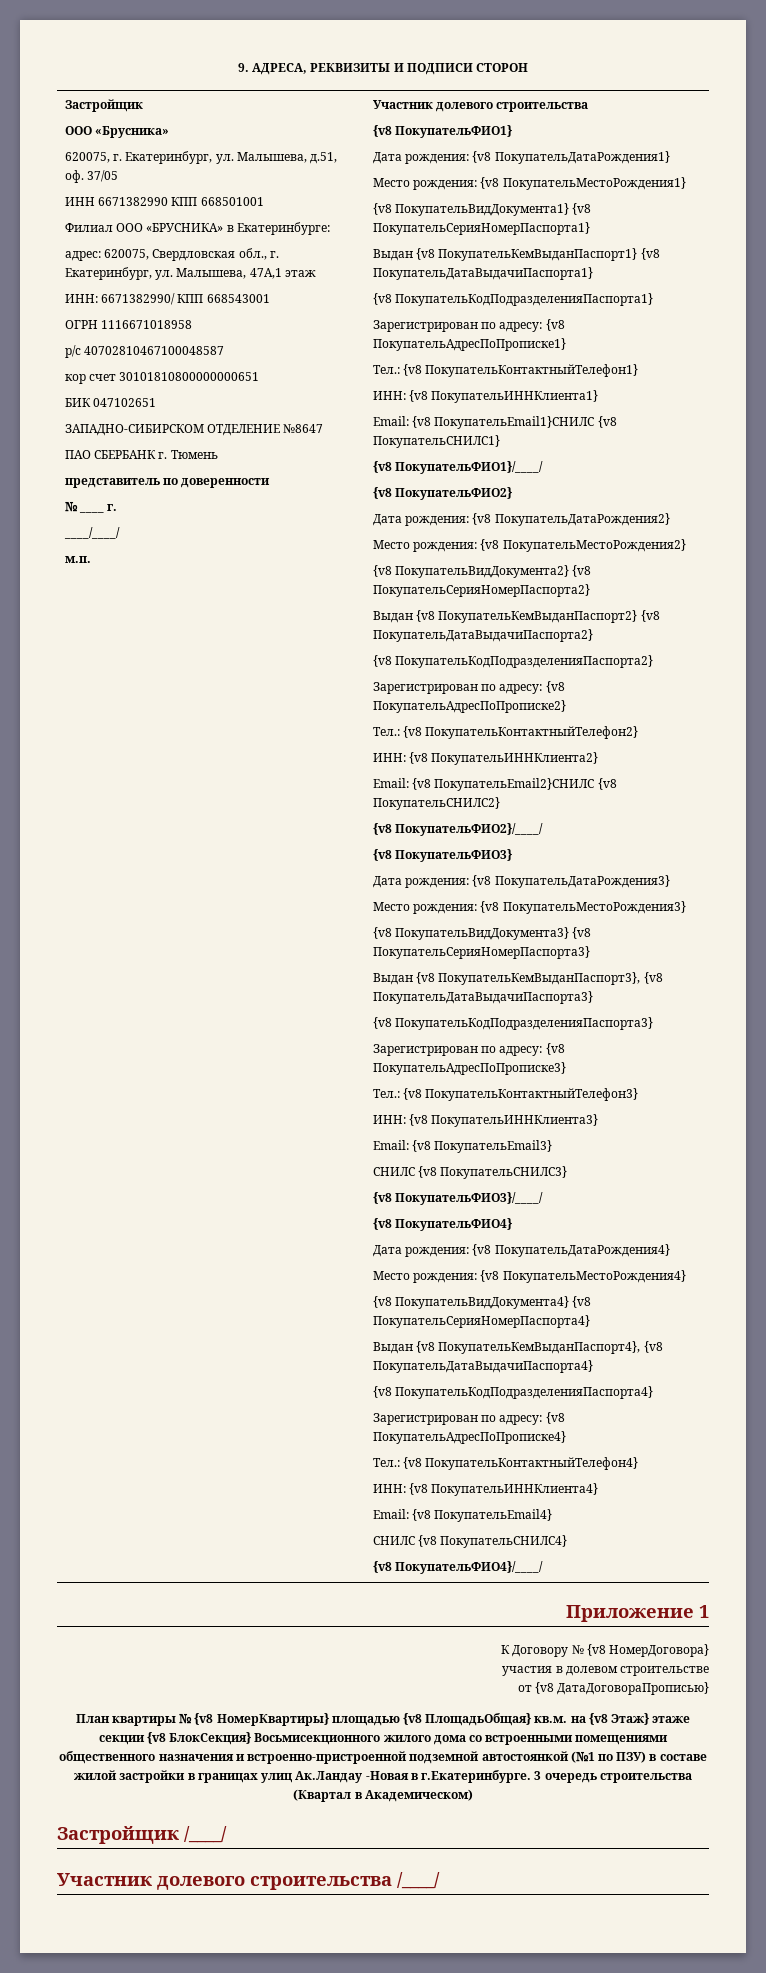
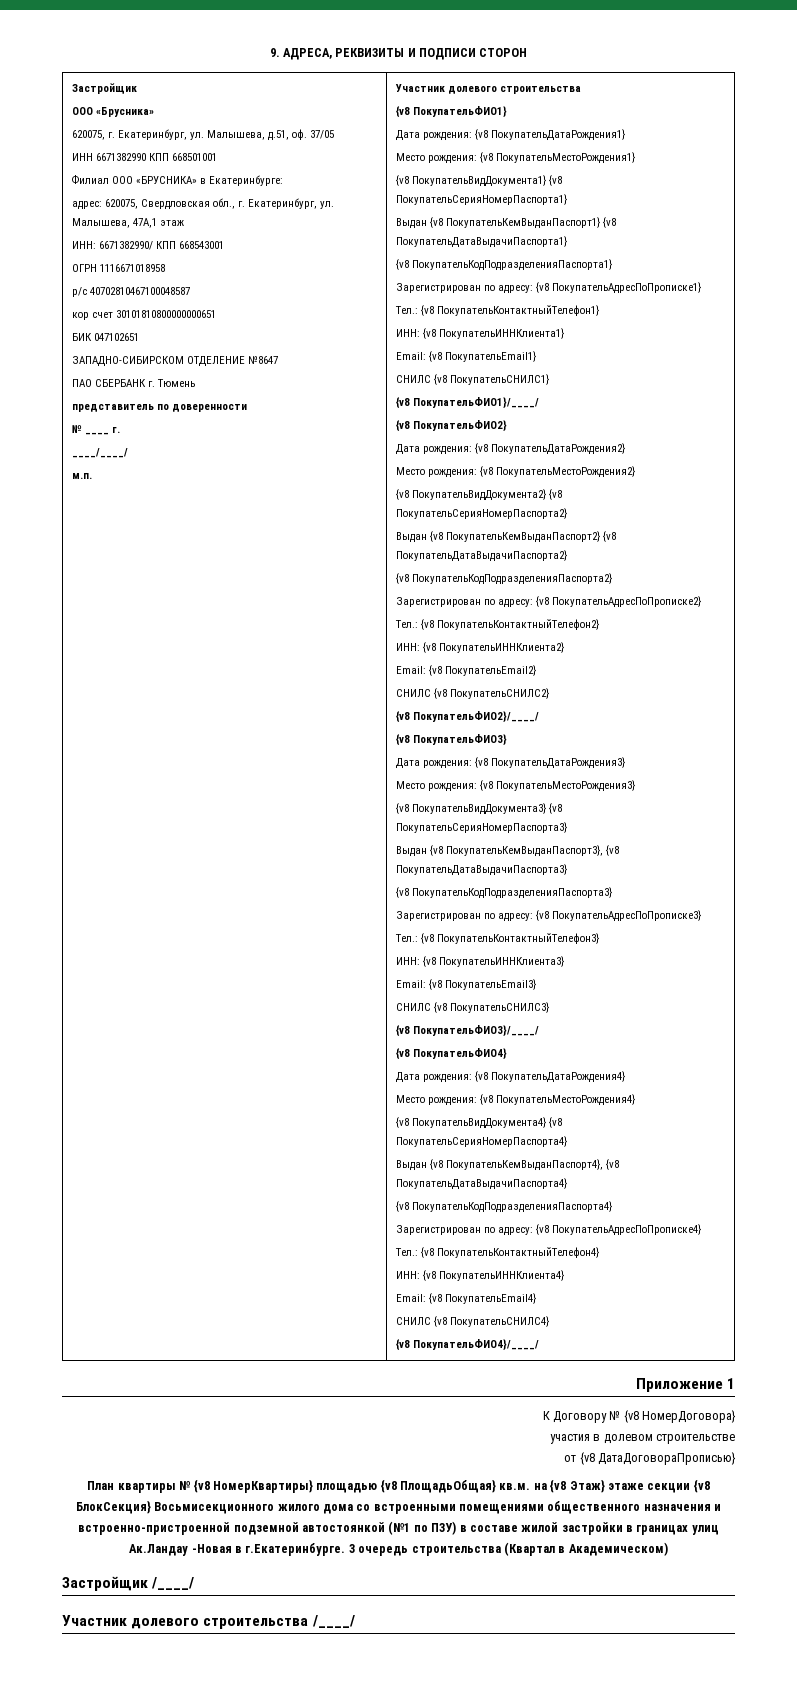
[434,416,595,429] ПокупательEmail1}СНИЛС -> [444,351,536,362] [395,375,431,383] ПокупательEmail1} // СНИЛС
[434,778,595,791] ПокупательEmail2}СНИЛС -> [444,665,536,676] [395,689,431,697] ПокупательEmail2} // СНИЛС

